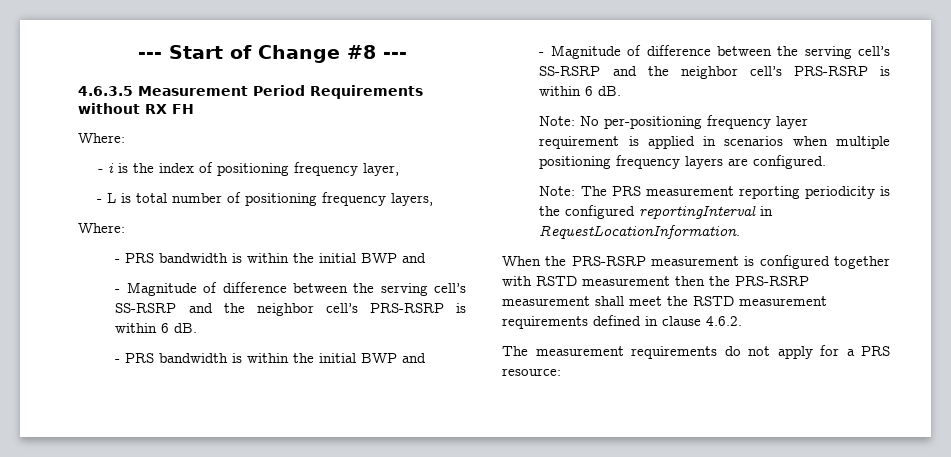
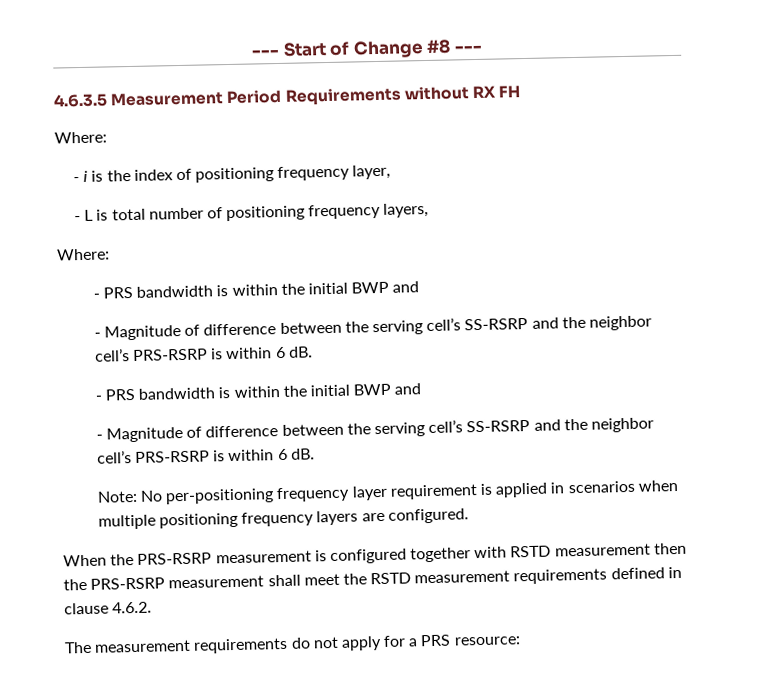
[539,186,890,199] [539,205,774,219] [539,225,741,239] // Note: The PRS measurement reporting periodicity is the configured reportingInterval in RequestLocationInformation. -> (469, 516) none

